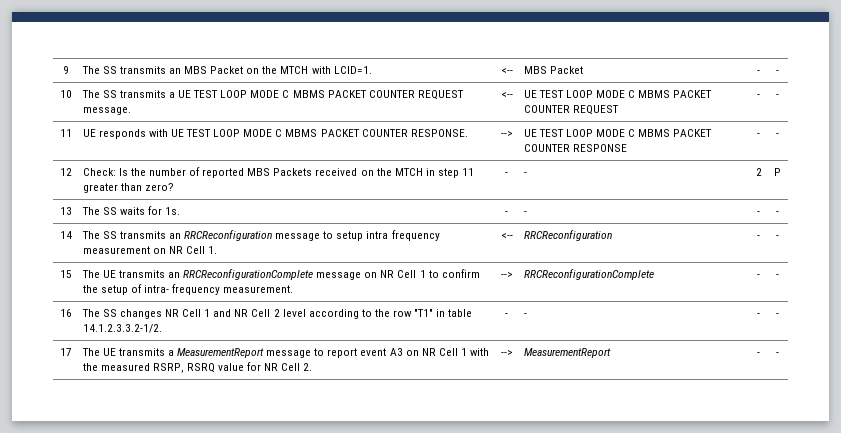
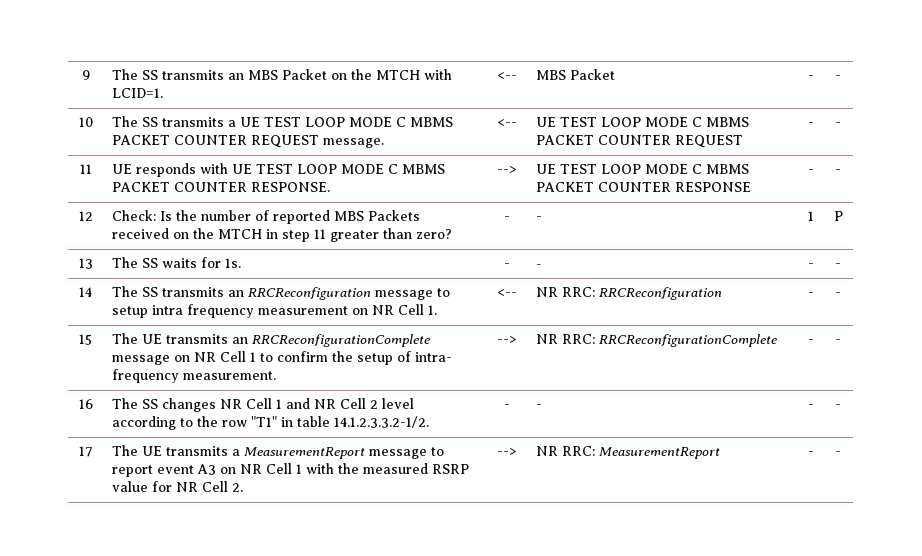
[755,168,762,176] 2 -> [807,211,814,221] 1
(513, 236) none -> [535,287,595,297] NR RRC:
(513, 275) none -> [535,334,595,344] NR RRC:
[152,363,215,373] RSRP, RSRQ -> [431,464,469,474] RSRP
(513, 353) none -> [535,446,595,456] NR RRC:

